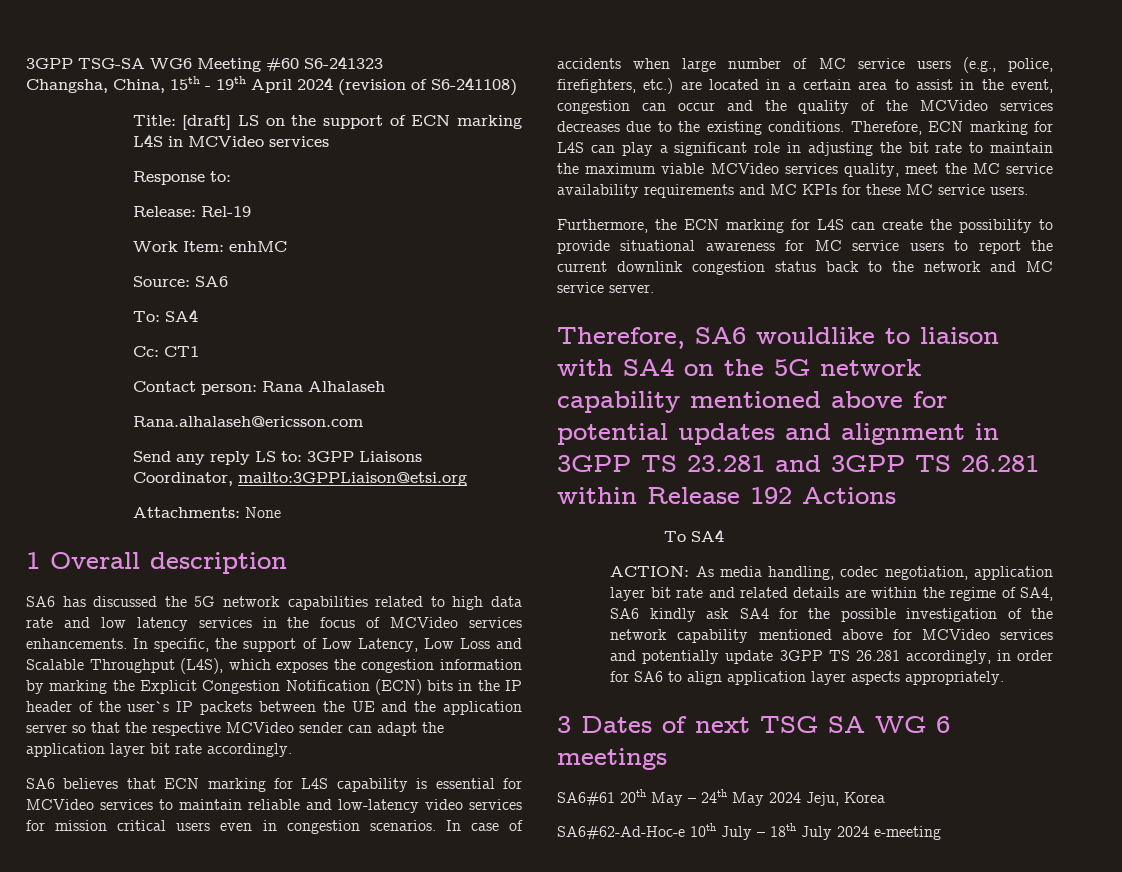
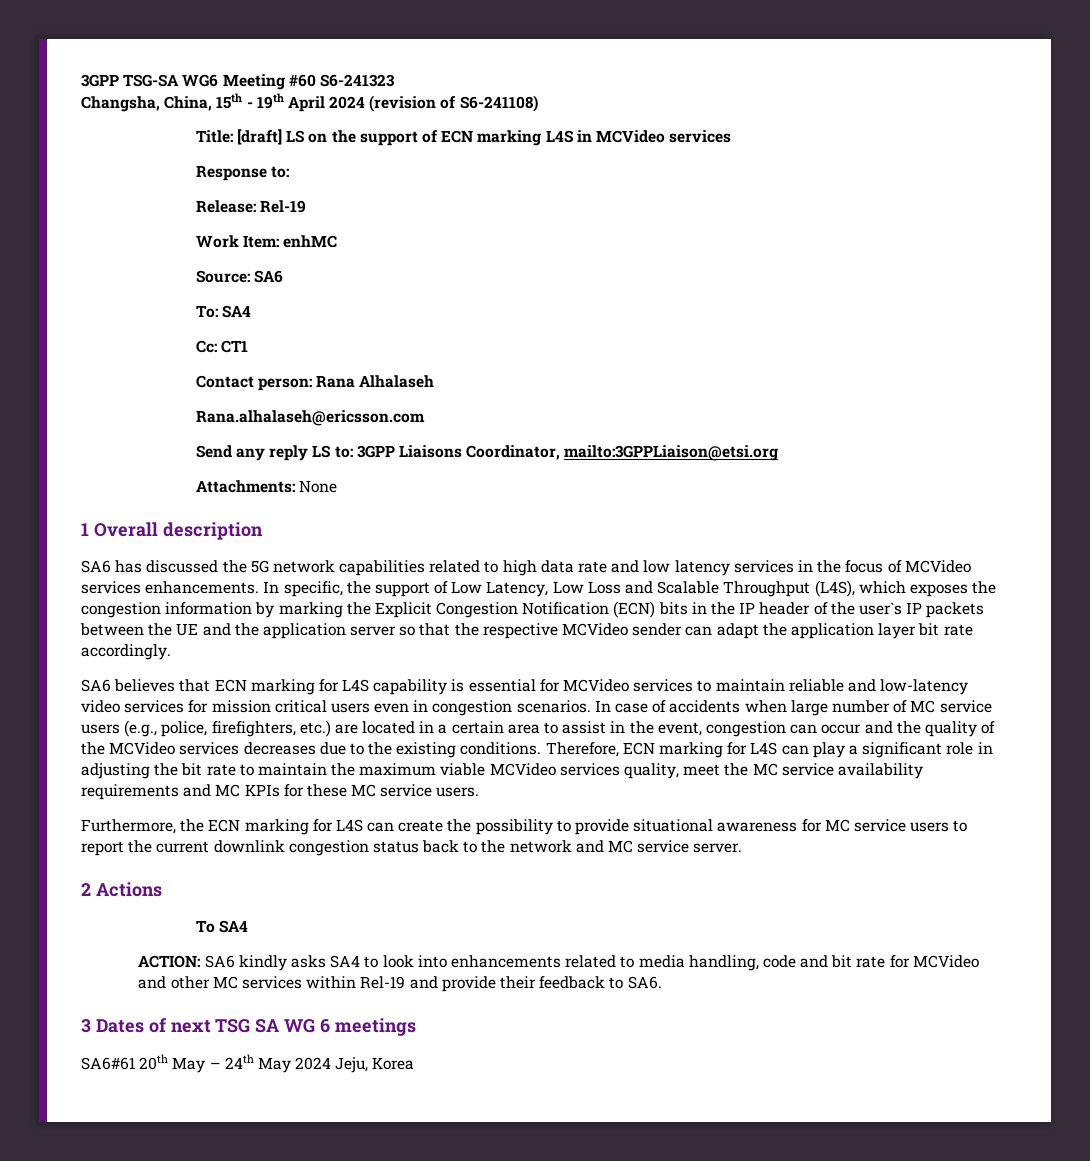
[557,327,999,349] [557,358,921,376] [557,391,947,413] [557,423,999,445] [557,455,1039,472] [557,487,896,504] [663,529,724,542] [610,566,1053,580] [610,587,1053,601] [610,608,1053,622] [610,629,1053,643] [610,650,1053,664] [610,671,1005,685] Therefore, SA6 wouldlike to liaison with SA4 on the 5G network capability mentioned above for potential updates and alignment in 3GPP TS 23.281 and 3GPP TS 26.281 within Release 192 Actions // To SA4 // ACTION: As media handling, codec negotiation, application layer bit rate and related details are within the regime of SA4, SA6 kindly ask SA4 for the possible investigation of the network capability mentioned above for MCVideo services and potentially update 3GPP TS 26.281 accordingly, in order for SA6 to align application layer aspects appropriately. -> [81,882,162,897] [195,920,249,933] [138,955,979,971] [138,976,662,992] 2 Actions // To SA4 // ACTION: SA6 kindly asks SA4 to look into enhancements related to media handling, code and bit rate for MCVideo and other MC services within Rel-19 and provide their feedback to SA6.
[557,823,941,840] // SA6#62-Ad-Hoc-e 10th July – 18th July 2024 e-meeting -> (415, 1063) none

